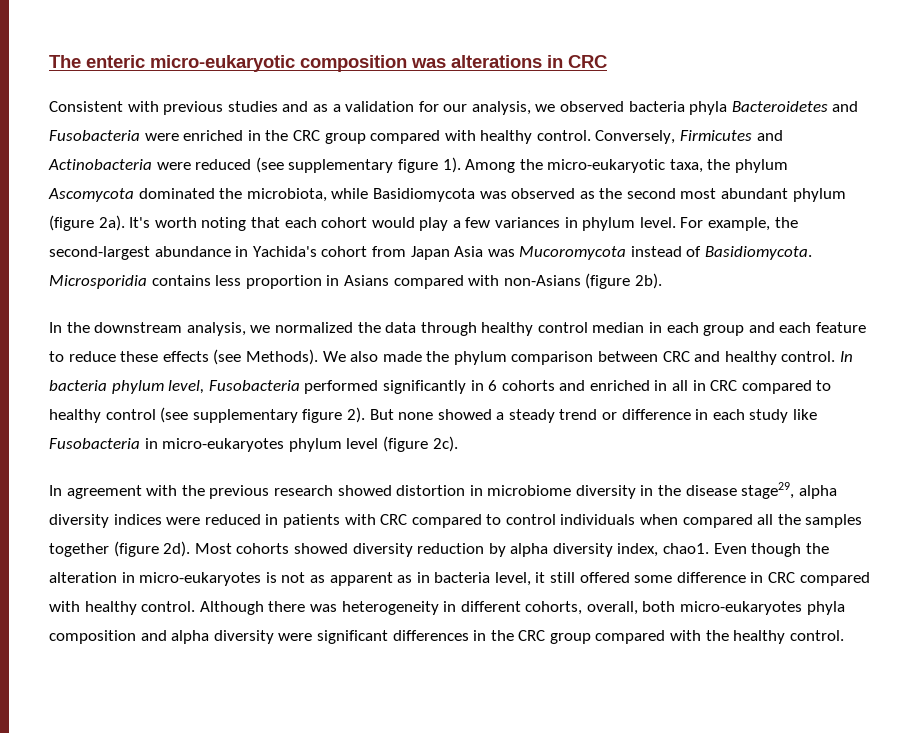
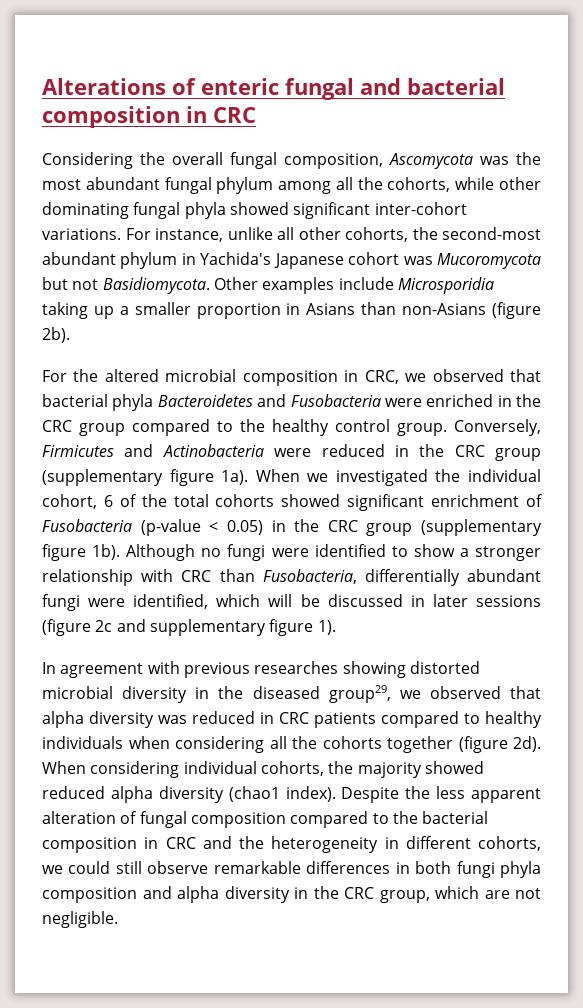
[49,55,607,72] [49,101,685,115] The enteric micro-eukaryotic composition was alterations in CRC // Consistent with previous studies and as a validation for our analysis, we observed bacteria -> [42,78,505,100] [42,106,256,128] [42,152,541,169] [42,177,541,194] [42,202,467,219] [42,227,541,242] [42,252,541,269] [42,277,494,294] [42,302,542,319] [42,327,70,343] [42,369,541,386] [42,394,108,407] Alterations of enteric fungal and bacterial composition in CRC // Considering the overall fungal composition, Ascomycota was the most abundant fungal phylum among all the cohorts, while other dominating fungal phyla showed significant inter-cohort variations. For instance, unlike all other cohorts, the second-most abundant phylum in Yachida's Japanese cohort was Mucoromycota but not Basidiomycota. Other examples include Microsporidia taking up a smaller proportion in Asians than non-Asians (figure 2b). // For the altered microbial composition in CRC, we observed that bacterial
[444,130,591,144] with healthy control. -> [217,419,447,436] to the healthy control group.
[255,157,789,173] [48,188,846,202] [49,215,798,231] [49,246,813,260] [49,273,662,289] [49,322,867,336] [49,349,854,365] [49,380,832,394] [49,407,818,423] [49,436,458,452] [49,482,837,499] [49,514,556,528] (see supplementary figure 1). Among the micro-eukaryotic taxa, the phylum Ascomycota dominated the microbiota, while Basidiomycota was observed as the second most abundant phylum (figure 2a). It's worth noting that each cohort would play a few variances in phylum level. For example, the second-largest abundance in Yachida's cohort from Japan Asia was Mucoromycota instead of Basidiomycota. Microsporidia contains less proportion in Asians compared with non-Asians (figure 2b). // In the downstream analysis, we normalized the data through healthy control median in each group and each feature to reduce these effects (see Methods). We also made the phylum comparison between CRC and healthy control. In bacteria phylum level, Fusobacteria performed significantly in 6 cohorts and enriched in all in CRC compared to healthy control (see supplementary figure 2). But none showed a steady trend or difference in each study like Fusobacteria in micro-eukaryotes phylum level (figure 2c). // In agreement with the previous research showed distortion in microbiome diversity in the disease stage29, alpha diversity indices were reduced in patients with CRC compared to control -> [394,444,541,461] [42,469,541,486] [42,494,543,511] [42,519,542,536] [42,544,542,561] [42,569,542,586] [42,594,541,611] [42,619,336,636] [42,661,480,678] [42,685,541,703] [42,711,542,728] in the CRC group (supplementary figure 1a). When we investigated the individual cohort, 6 of the total cohorts showed significant enrichment of Fusobacteria (p-value < 0.05) in the CRC group (supplementary figure 1b). Although no fungi were identified to show a stronger relationship with CRC than Fusobacteria, differentially abundant fungi were identified, which will be discussed in later sessions (figure 2c and supplementary figure 1). // In agreement with previous researches showing distorted microbial diversity in the diseased group29, we observed that alpha diversity was reduced in CRC patients compared to healthy
[682,514,863,528] compared all the samples -> [175,736,382,753] considering all the cohorts
[194,543,829,557] [49,572,870,586] [49,601,803,615] Most cohorts showed diversity reduction by alpha diversity index, chao1. Even though the alteration in micro-eukaryotes is not as apparent as in bacteria level, it still offered some difference in CRC compared with healthy control. Although there was heterogeneity in different cohorts, overall, both micro-eukaryotes -> [42,761,484,778] [42,786,541,803] [42,811,489,828] [42,836,541,853] [42,861,495,878] When considering individual cohorts, the majority showed reduced alpha diversity (chao1 index). Despite the less apparent alteration of fungal composition compared to the bacterial composition in CRC and the heterogeneity in different cohorts, we could still observe remarkable differences in both fungi
[278,630,844,644] were significant differences in the CRC group compared with the healthy control. -> [294,886,541,903] [42,911,118,928] in the CRC group, which are not negligible.

